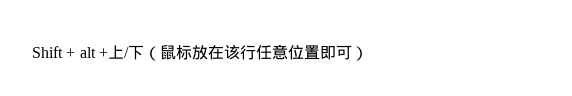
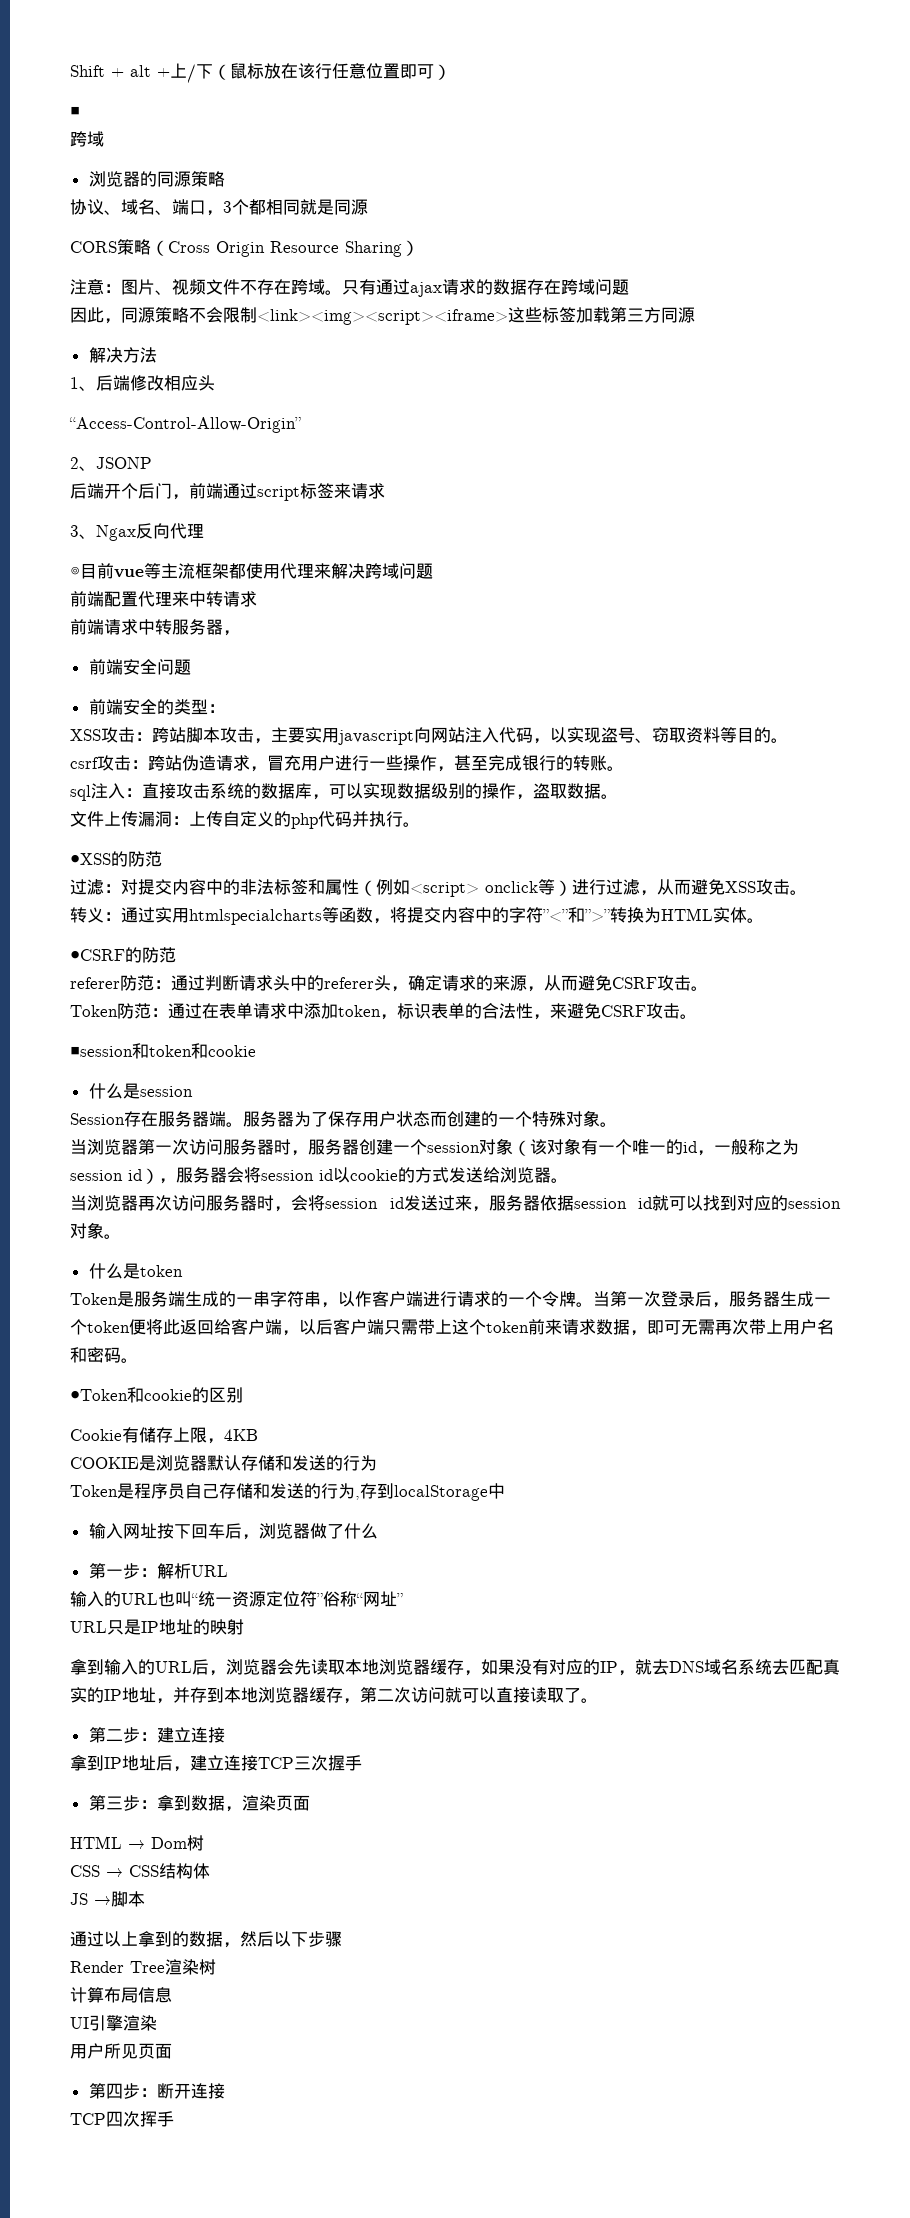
(368, 53) none -> [70,106,80,117] [70,131,104,147] [88,171,225,187] [70,199,368,216] [70,239,419,257] [70,279,629,297] [70,307,695,325] [88,347,157,363] [70,375,215,391] [69,417,301,433] [70,457,152,471] [70,483,385,501] [70,523,204,541] [70,563,433,579] [70,591,257,607] [70,619,240,636] [88,659,191,675] [88,699,225,715] [70,727,788,745] [70,755,624,772] [70,783,618,801] [70,811,420,829] [70,851,162,867] [70,879,807,897] [70,907,764,925] [70,947,176,963] [70,975,708,992] [70,1003,697,1020] [70,1043,256,1059] [88,1083,193,1099] [70,1110,617,1127] [70,1138,799,1156] [70,1167,568,1184] [70,1195,841,1212] [70,1222,121,1239] [88,1263,183,1279] [70,1291,831,1308] [70,1319,834,1336] [70,1347,138,1363] [70,1387,243,1403] [70,1427,258,1444] [70,1455,377,1471] [70,1483,505,1501] [88,1523,378,1540] [88,1563,228,1579] [70,1591,403,1607] [70,1619,244,1635] [70,1659,840,1676] [70,1687,598,1704] [88,1727,225,1743] [70,1755,362,1772] [88,1795,310,1812] [70,1835,204,1851] [70,1863,210,1879] [70,1891,145,1907] [70,1931,342,1948] [70,1959,216,1975] [70,1987,172,2003] [70,2015,157,2031] [70,2043,172,2059] [88,2083,225,2099] [70,2111,174,2127] // ■ // 跨域 // 浏览器的同源策略 // 协议、域名、端口，3个都相同就是同源 // CORS策略（Cross Origin Resource Sharing） // 注意：图片、视频文件不存在跨域。只有通过ajax请求的数据存在跨域问题 // 因此，同源策略不会限制<link><img><script><iframe>这些标签加载第三方同源 // 解决方法 // 1、后端修改相应头 // “Access-Control-Allow-Origin” // 2、JSONP // 后端开个后门，前端通过script标签来请求 // 3、Ngax反向代理 // ◎目前vue等主流框架都使用代理来解决跨域问题 // 前端配置代理来中转请求 // 前端请求中转服务器， // 前端安全问题 // 前端安全的类型： // XSS攻击：跨站脚本攻击，主要实用javascript向网站注入代码，以实现盗号、窃取资料等目的。 // csrf攻击：跨站伪造请求，冒充用户进行一些操作，甚至完成银行的转账。 // sql注入：直接攻击系统的数据库，可以实现数据级别的操作，盗取数据。 // 文件上传漏洞：上传自定义的php代码并执行。 // ●XSS的防范 // 过滤：对提交内容中的非法标签和属性（例如<script> onclick等）进行过滤，从而避免XSS攻击。 // 转义：通过实用htmlspecialcharts等函数，将提交内容中的字符”<”和”>”转换为HTML实体。 // ●CSRF的防范 // referer防范：通过判断请求头中的referer头，确定请求的来源，从而避免CSRF攻击。 // Token防范：通过在表单请求中添加token，标识表单的合法性，来避免CSRF攻击。 // ■session和token和cookie // 什么是session // Session存在服务器端。服务器为了保存用户状态而创建的一个特殊对象。 // 当浏览器第一次访问服务器时，服务器创建一个session对象（该对象有一个唯一的id，一般称之为session id），服务器会将session id以cookie的方式发送给浏览器。 // 当浏览器再次访问服务器时，会将session id发送过来，服务器依据session id就可以找到对应的session对象。 // 什么是token // Token是服务端生成的一串字符串，以作客户端进行请求的一个令牌。当第一次登录后，服务器生成一个token便将此返回给客户端，以后客户端只需带上这个token前来请求数据，即可无需再次带上用户名和密码。 // ●Token和cookie的区别 // Cookie有储存上限，4KB // COOKIE是浏览器默认存储和发送的行为 // Token是程序员自己存储和发送的行为,存到localStorage中 // 输入网址按下回车后，浏览器做了什么 // 第一步：解析URL // 输入的URL也叫“统一资源定位符”俗称“网址” // URL只是IP地址的映射 // 拿到输入的URL后，浏览器会先读取本地浏览器缓存，如果没有对应的IP，就去DNS域名系统去匹配真实的IP地址，并存到本地浏览器缓存，第二次访问就可以直接读取了。 // 第二步：建立连接 // 拿到IP地址后，建立连接TCP三次握手 // 第三步：拿到数据，渲染页面 // HTML → Dom树 // CSS → CSS结构体 // JS →脚本 // 通过以上拿到的数据，然后以下步骤 // Render Tree渲染树 // 计算布局信息 // UI引擎渲染 // 用户所见页面 // 第四步：断开连接 // TCP四次挥手

